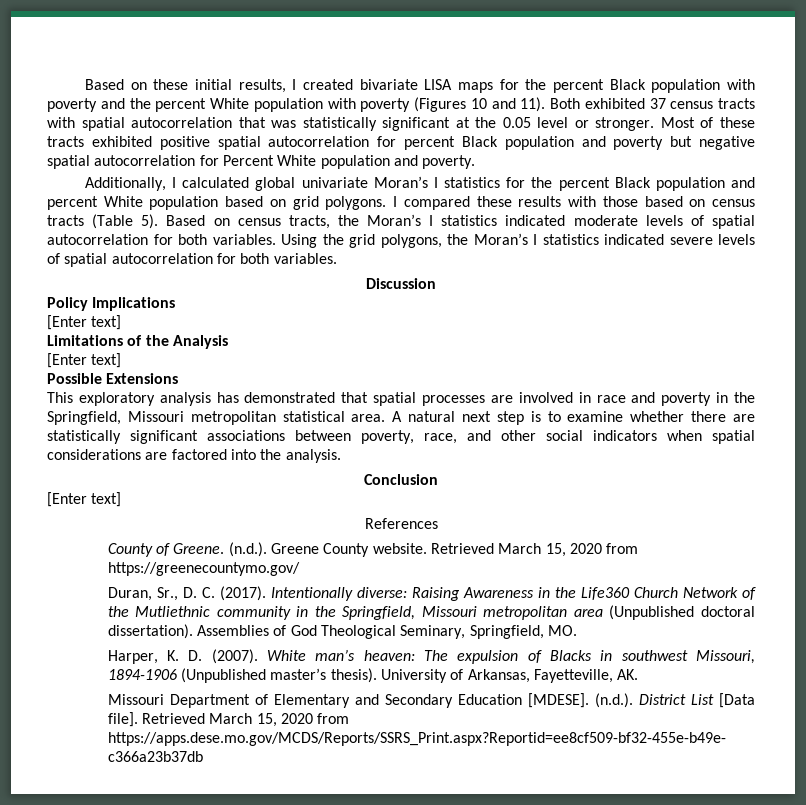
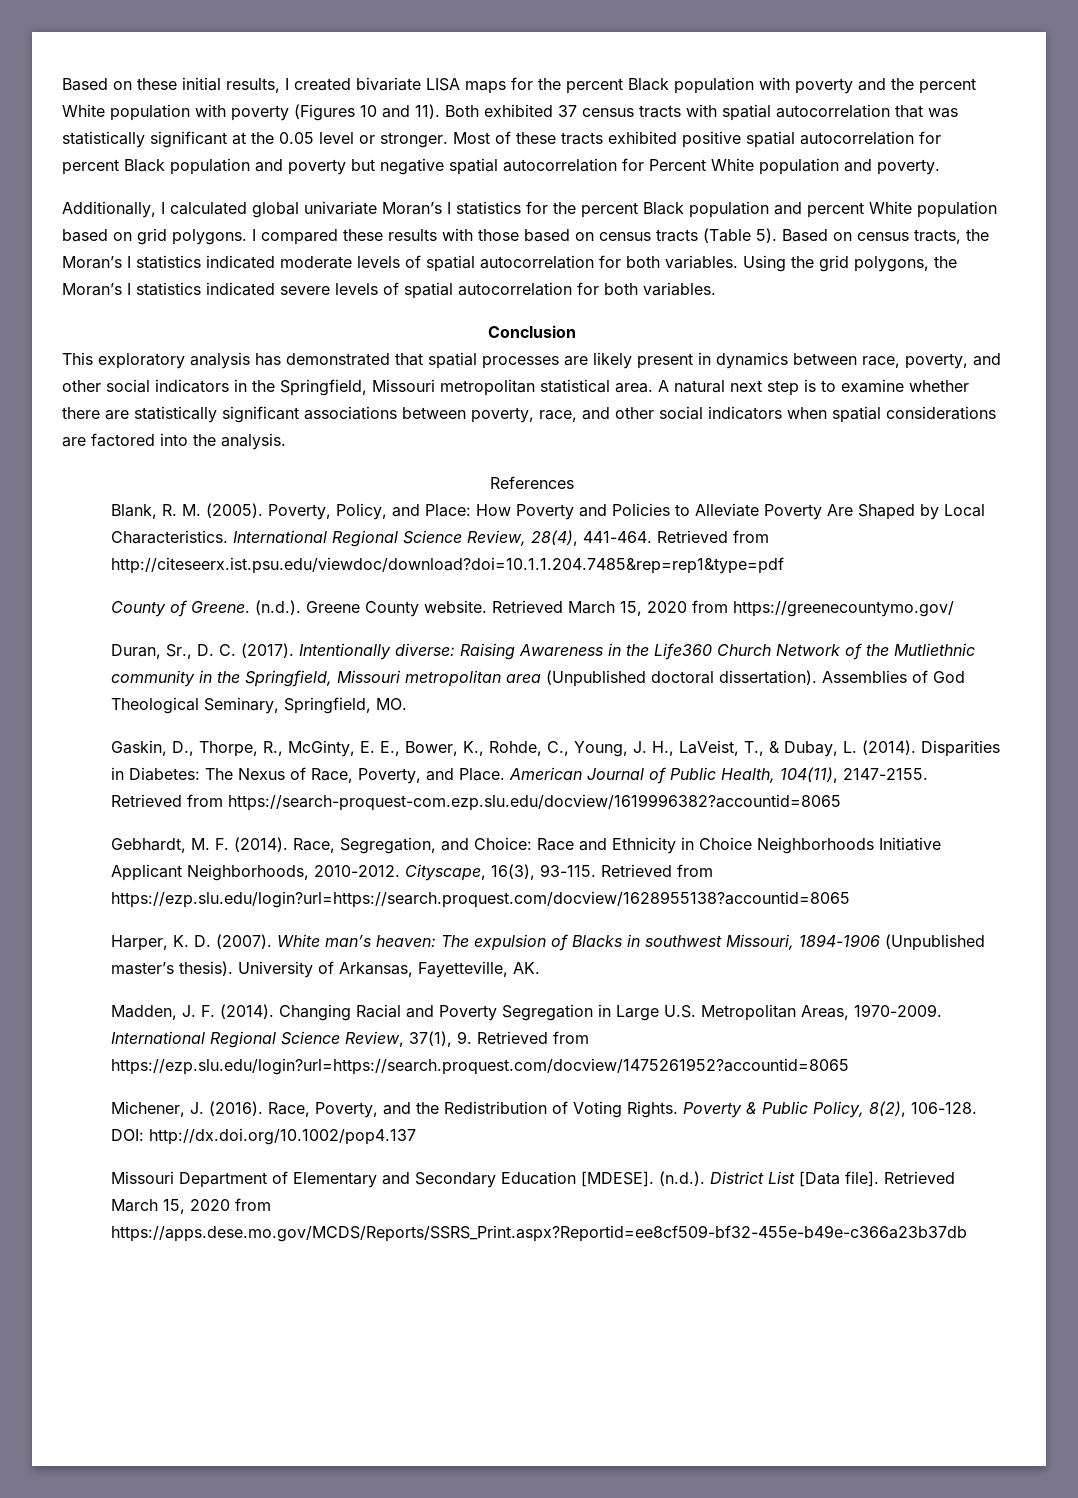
[366,278,436,289] [47,297,176,311] [47,315,122,330] [47,335,228,349] [47,353,122,368] [47,373,179,384] Discussion // Policy Implications // [Enter text] // Limitations of the Analysis // [Enter text] // Possible Extensions -> [487,325,576,338] Conclusion
[518,392,712,406] involved in race and poverty -> [593,352,1001,369] [62,379,229,393] likely present in dynamics between race, poverty, and other social indicators
[364,474,438,485] [47,492,122,507] [364,518,438,529] Conclusion // [Enter text] // References -> [489,476,574,489] [110,503,985,520] [110,530,769,547] [110,557,784,574] References // Blank, R. M. (2005). Poverty, Policy, and Place: How Poverty and Policies to Alleviate Poverty Are Shaped by Local Characteristics. International Regional Science Review, 28(4), 441-464. Retrieved from http://citeseerx.ist.psu.edu/viewdoc/download?doi=10.1.1.204.7485&rep=rep1&type=pdf
(578, 630) none -> [110,740,1000,757] [110,767,928,784] [110,794,841,811] [110,837,941,854] [110,864,713,881] [110,891,850,908] // Gaskin, D., Thorpe, R., McGinty, E. E., Bower, K., Rohde, C., Young, J. H., LaVeist, T., & Dubay, L. (2014). Disparities in Diabetes: The Nexus of Race, Poverty, and Place. American Journal of Public Health, 104(11), 2147-2155. Retrieved from https://search-proquest-com.ezp.slu.edu/docview/1619996382?accountid=8065 // Gebhardt, M. F. (2014). Race, Segregation, and Choice: Race and Ethnicity in Choice Neighborhoods Initiative Applicant Neighborhoods, 2010-2012. Cityscape, 16(3), 93-115. Retrieved from https://ezp.slu.edu/login?url=https://search.proquest.com/docview/1628955138?accountid=8065
(639, 674) none -> [110,1004,942,1021] [110,1031,589,1048] [110,1058,849,1075] [110,1101,977,1118] [110,1128,416,1145] // Madden, J. F. (2014). Changing Racial and Poverty Segregation in Large U.S. Metropolitan Areas, 1970-2009. International Regional Science Review, 37(1), 9. Retrieved from https://ezp.slu.edu/login?url=https://search.proquest.com/docview/1475261952?accountid=8065 // Michener, J. (2016). Race, Poverty, and the Redistribution of Voting Rights. Poverty & Public Policy, 8(2), 106-128. DOI: http://dx.doi.org/10.1002/pop4.137

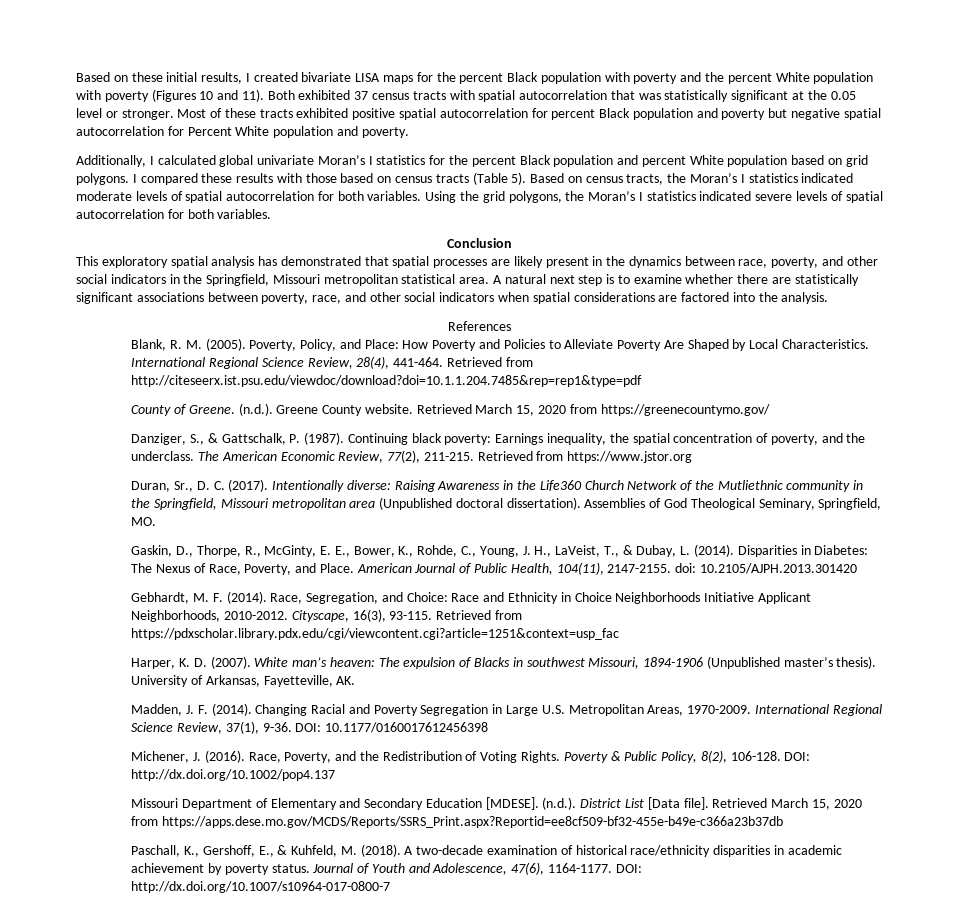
(185, 361) none -> [170,256,208,268] spatial
(711, 358) none -> [606,256,626,266] the
(954, 609) none -> [131,432,866,445] [131,450,693,463] // Danziger, S., & Gattschalk, P. (1987). Continuing black poverty: Earnings inequality, the spatial concentration of poverty, and the underclass. The American Economic Review, 77(2), 211-215. Retrieved from https://www.jstor.org
[110,794,841,811] Retrieved from https://search-proquest-com.ezp.slu.edu/docview/1619996382?accountid=8065 -> [675,563,857,574] doi: 10.2105/AJPH.2013.301420
[110,891,850,908] https://ezp.slu.edu/login?url=https://search.proquest.com/docview/1628955138?accountid=8065 -> [131,628,620,640] https://pdxscholar.library.pdx.edu/cgi/viewcontent.cgi?article=1251&context=usp_fac
[456,1031,589,1044] [110,1058,849,1075] 9. Retrieved from https://ezp.slu.edu/login?url=https://search.proquest.com/docview/1475261952?accountid=8065 -> [262,722,489,733] 9-36. DOI: 10.1177/0160017612456398
(967, 1233) none -> [131,844,842,857] [131,862,642,875] [131,881,391,893] // Paschall, K., Gershoff, E., & Kuhfeld, M. (2018). A two-decade examination of historical race/ethnicity disparities in academic achievement by poverty status. Journal of Youth and Adolescence, 47(6), 1164-1177. DOI: http://dx.doi.org/10.1007/s10964-017-0800-7

